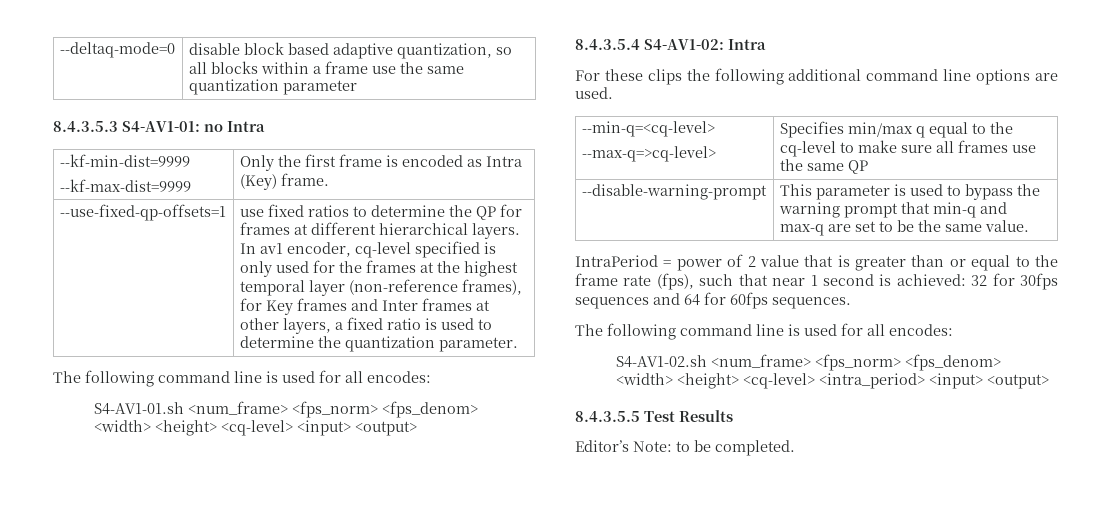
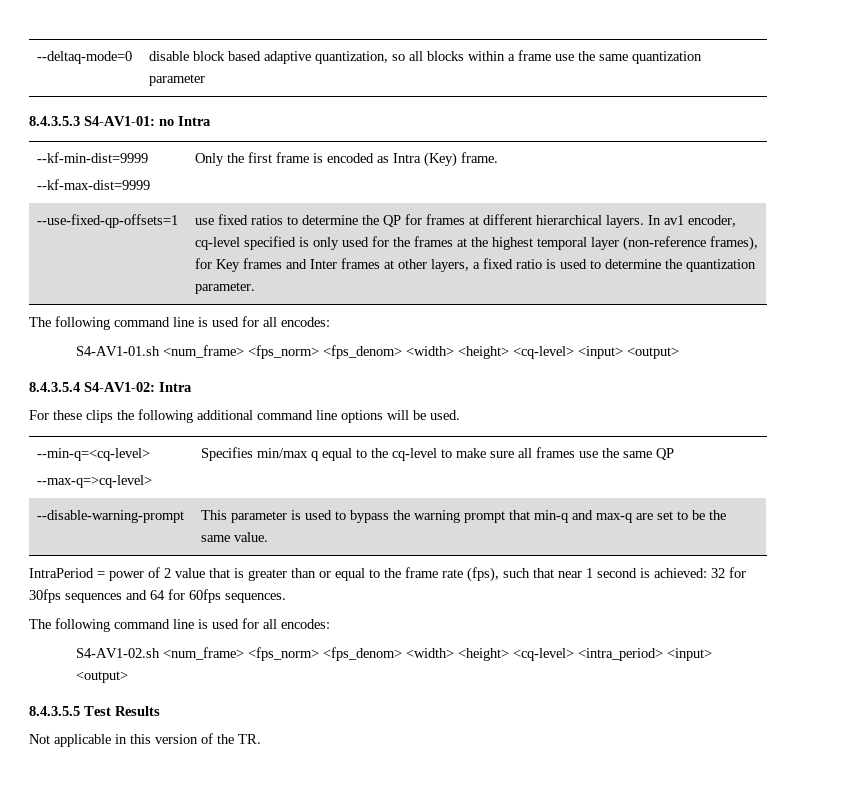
[1035,73,1058,81] are -> [387,410,426,420] will be
[575,440,795,456] Editor’s Note: to be completed. -> [29,733,261,747] Not applicable in this version of the TR.

